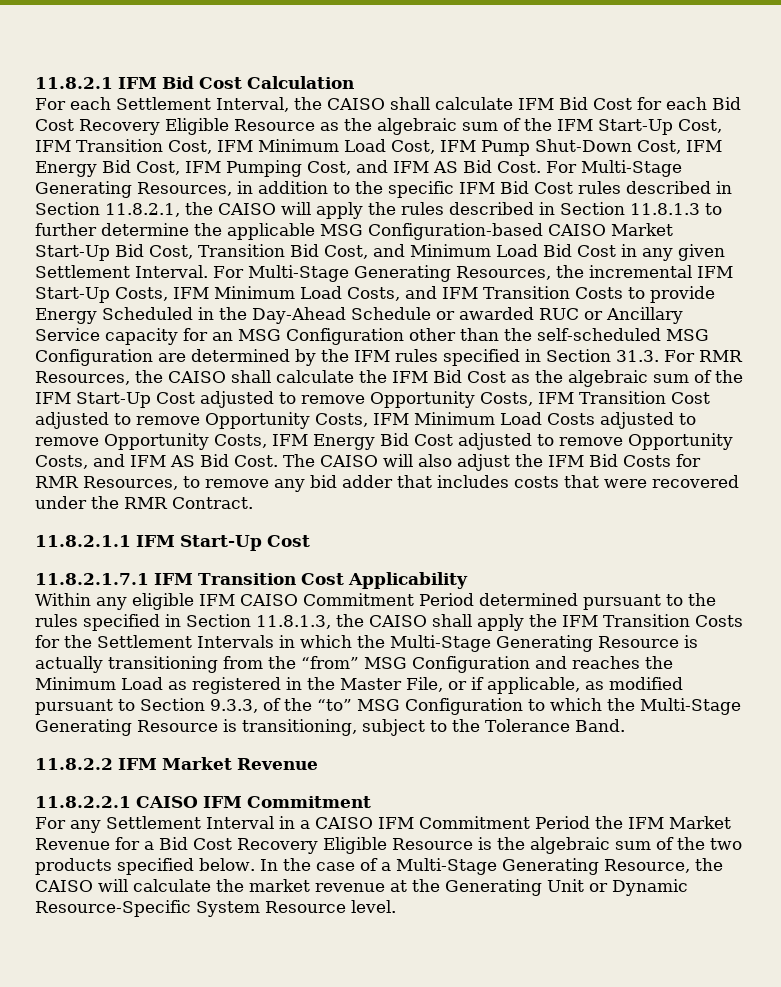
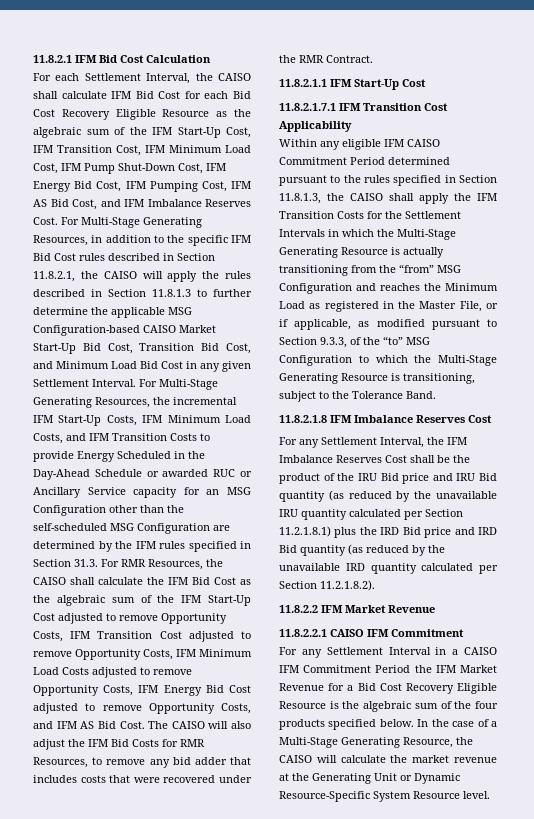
[356,160,492,173] and IFM AS Bid -> [231,181,251,189] [33,199,251,210] IFM AS Bid Cost, and IFM Imbalance Reserves
(625, 725) none -> [279,415,492,423] [279,437,467,448] [279,455,470,463] [279,473,497,484] [279,490,497,502] [279,509,463,520] [279,526,497,538] [279,544,445,556] [279,563,498,574] [279,580,375,591] // 11.8.2.1.8 IFM Imbalance Reserves Cost // For any Settlement Interval, the IFM Imbalance Reserves Cost shall be the product of the IRU Bid price and IRU Bid quantity (as reduced by the unavailable IRU quantity calculated per Section 11.2.1.8.1) plus the IRD Bid price and IRD Bid quantity (as reduced by the unavailable IRD quantity calculated per Section 11.2.1.8.2).
[710,838,742,850] two -> [475,701,498,709] four

